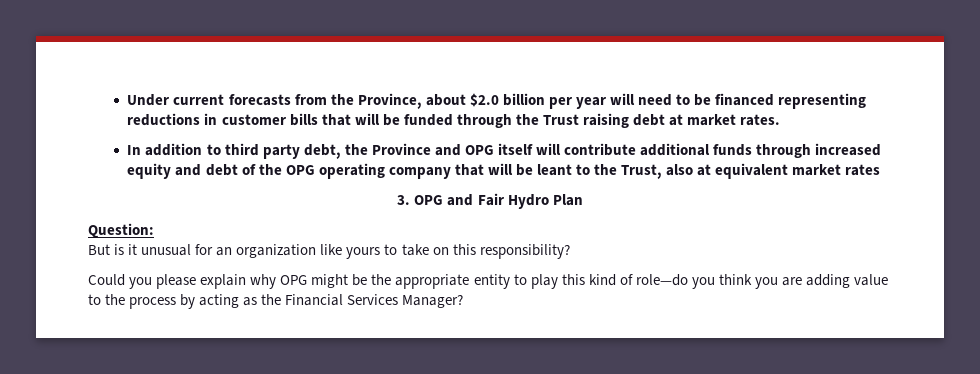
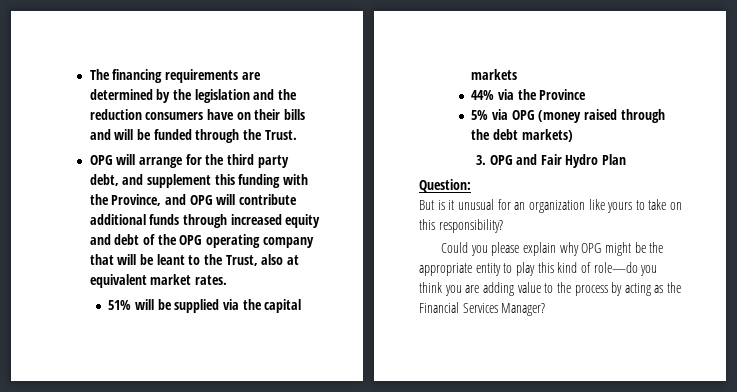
[127,93,867,109] [127,113,351,126] Under current forecasts from the Province, about $2.0 billion per year will need to be financed representing reductions in customer bills that -> [89,69,261,83] [89,89,297,103] [89,109,305,120] [89,129,111,140] The financing requirements are determined by the legislation and the reduction consumers have on their bills and
[542,113,781,128] [127,143,431,159] Trust raising debt at market rates. // In addition to third party debt, the Province -> [264,130,297,140] [89,154,289,168] [89,174,308,188] [89,194,162,206] Trust. // OPG will arrange for the third party debt, and supplement this funding with the Province,
[497,143,533,155] itself -> (213, 200) none
[845,164,881,176] rates -> [194,275,227,285] [108,299,302,313] [471,69,518,80] [471,89,587,100] [471,109,665,123] [471,129,573,142] rates. // 51% will be supplied via the capital markets // 44% via the Province // 5% via OPG (money raised through the debt markets)

